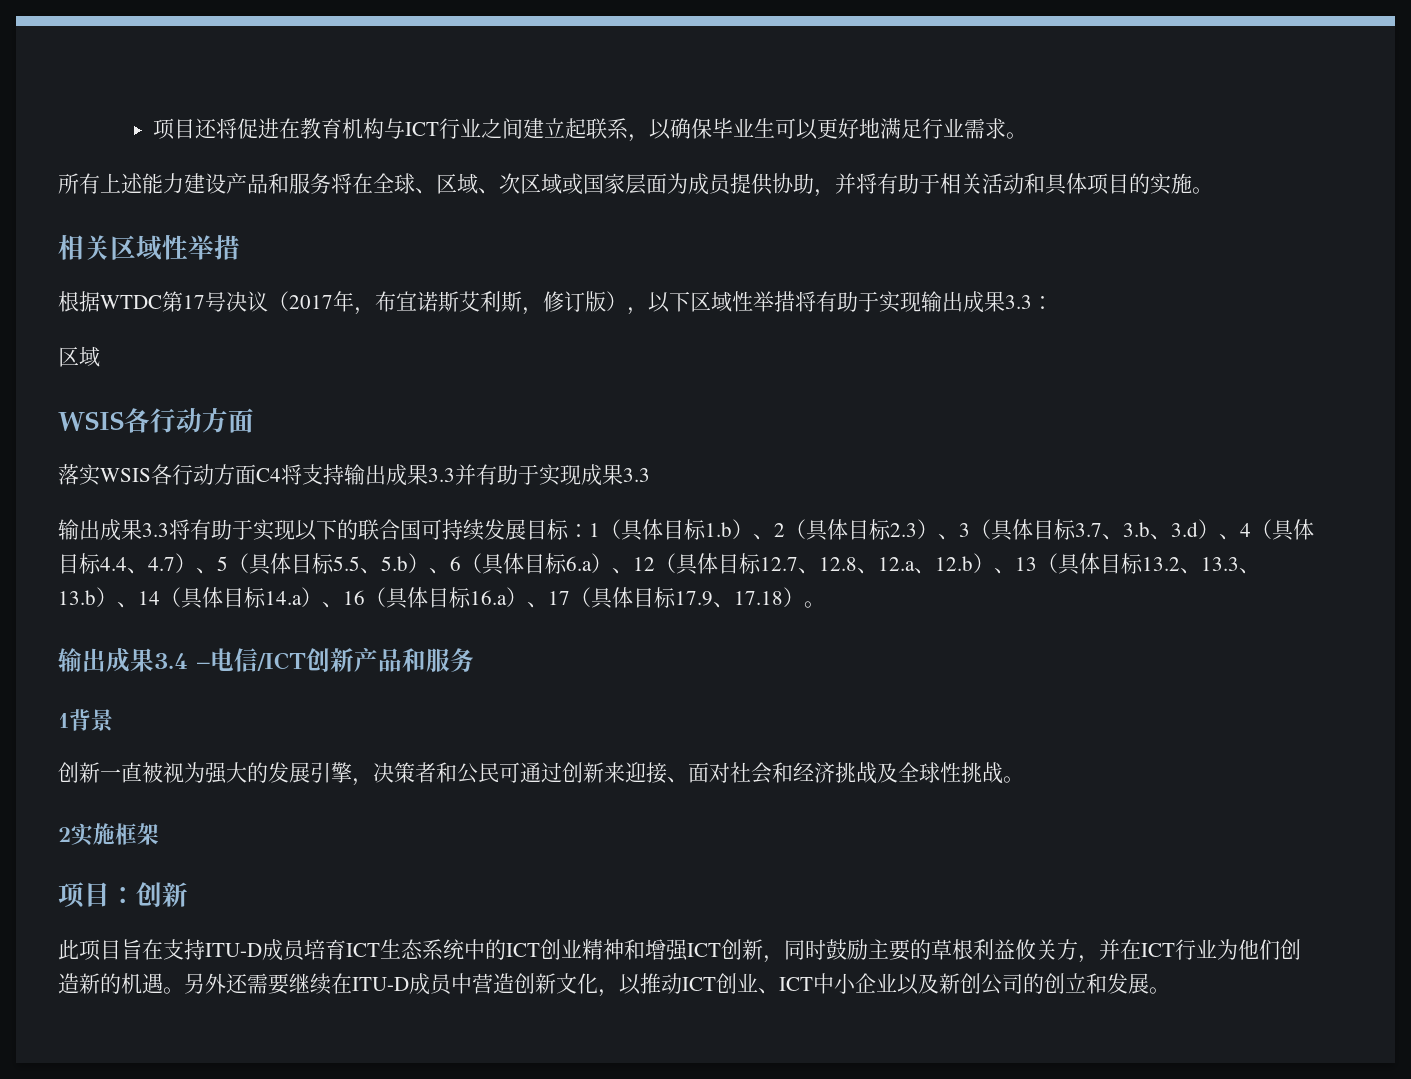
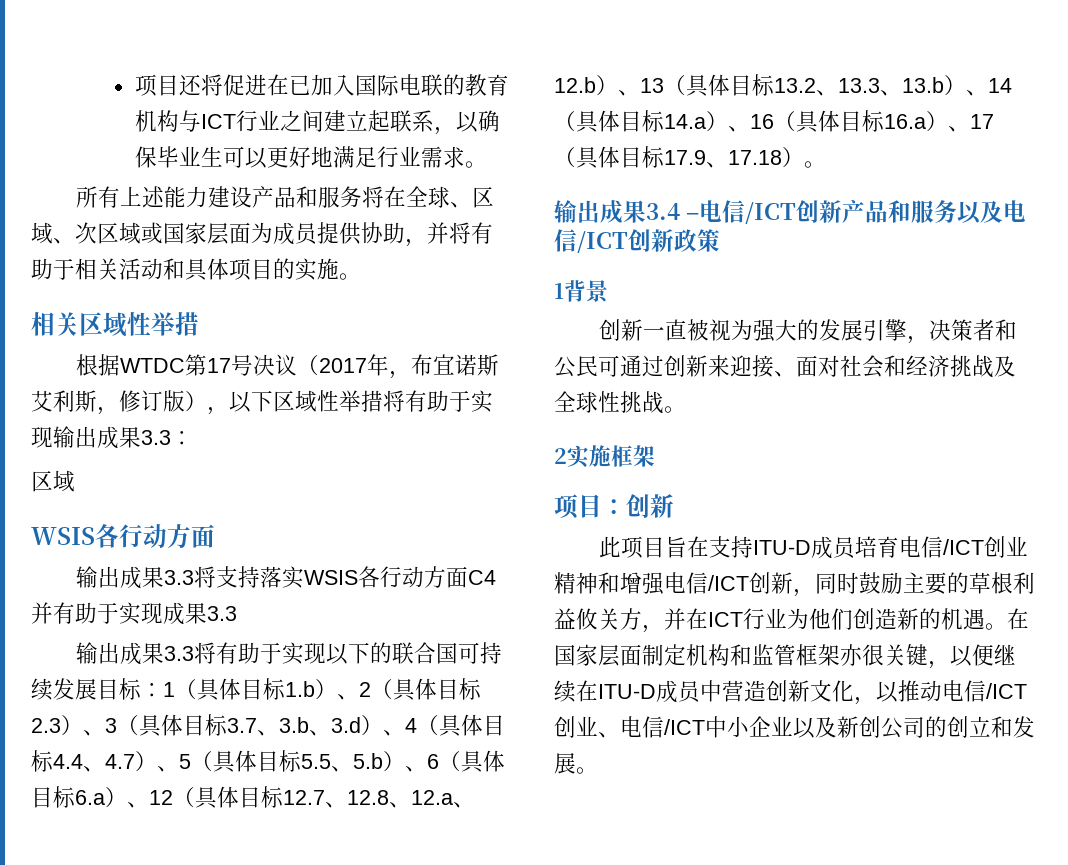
(300, 128) none -> [288,74,465,96] 已加入国际电联的
(254, 420) none -> [75,566,260,589] 输出成果3.3将支持
[281,464,455,486] 将支持输出成果3.3 -> (496, 577) none
(474, 660) none -> [957,200,1027,224] [554,229,720,253] 以及电信/ICT创新政策
[346,939,540,960] ICT生态系统中的ICT -> [898,536,984,558] 电信/ICT
[687,943,721,957] ICT -> [664,572,749,594] 电信/ICT
[184,973,289,995] 另外还需要 -> [1007,608,1029,630] [554,644,994,669] 在国家层面制定机构和监管框架亦很关键，以便
[682,973,813,994] ICT创业、ICT -> [942,680,1027,702] [554,716,705,738] 电信/ICT创业、电信/ICT

